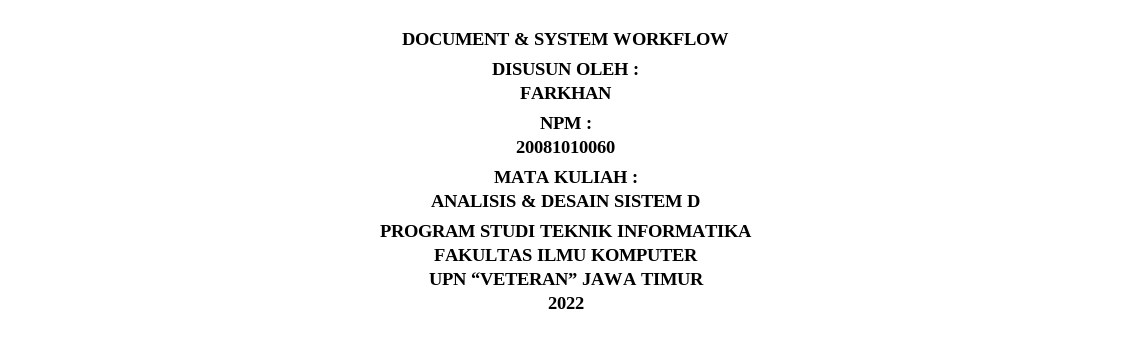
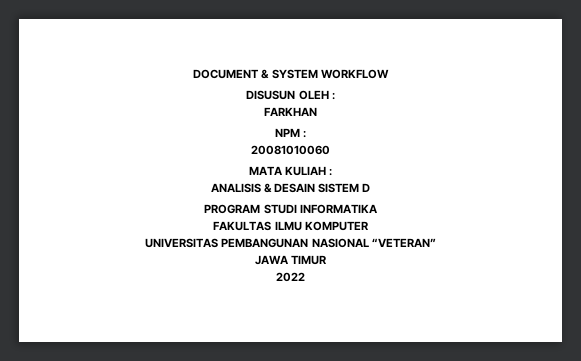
[540,225,613,237] TEKNIK -> (297, 209) none
[428,273,467,285] UPN -> [145,238,369,248] UNIVERSITAS PEMBANGUNAN NASIONAL
(577, 278) none -> (436, 242) //

